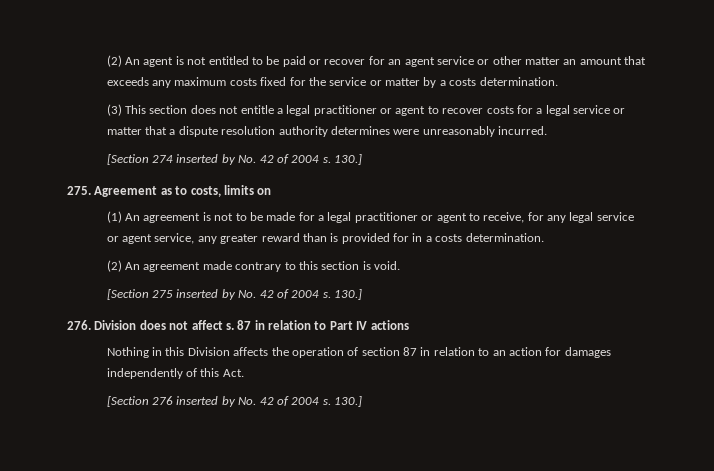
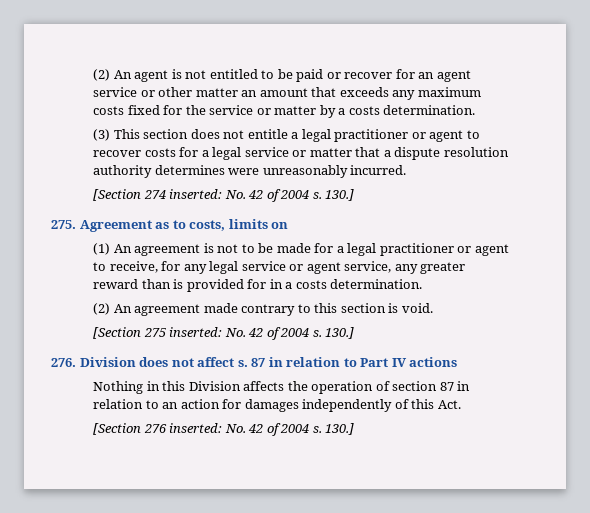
[176,154,236,165] inserted by -> [169,189,223,199] inserted:
[176,289,236,300] inserted by -> [169,327,223,337] inserted:
[176,396,236,407] inserted by -> [169,423,223,433] inserted:

